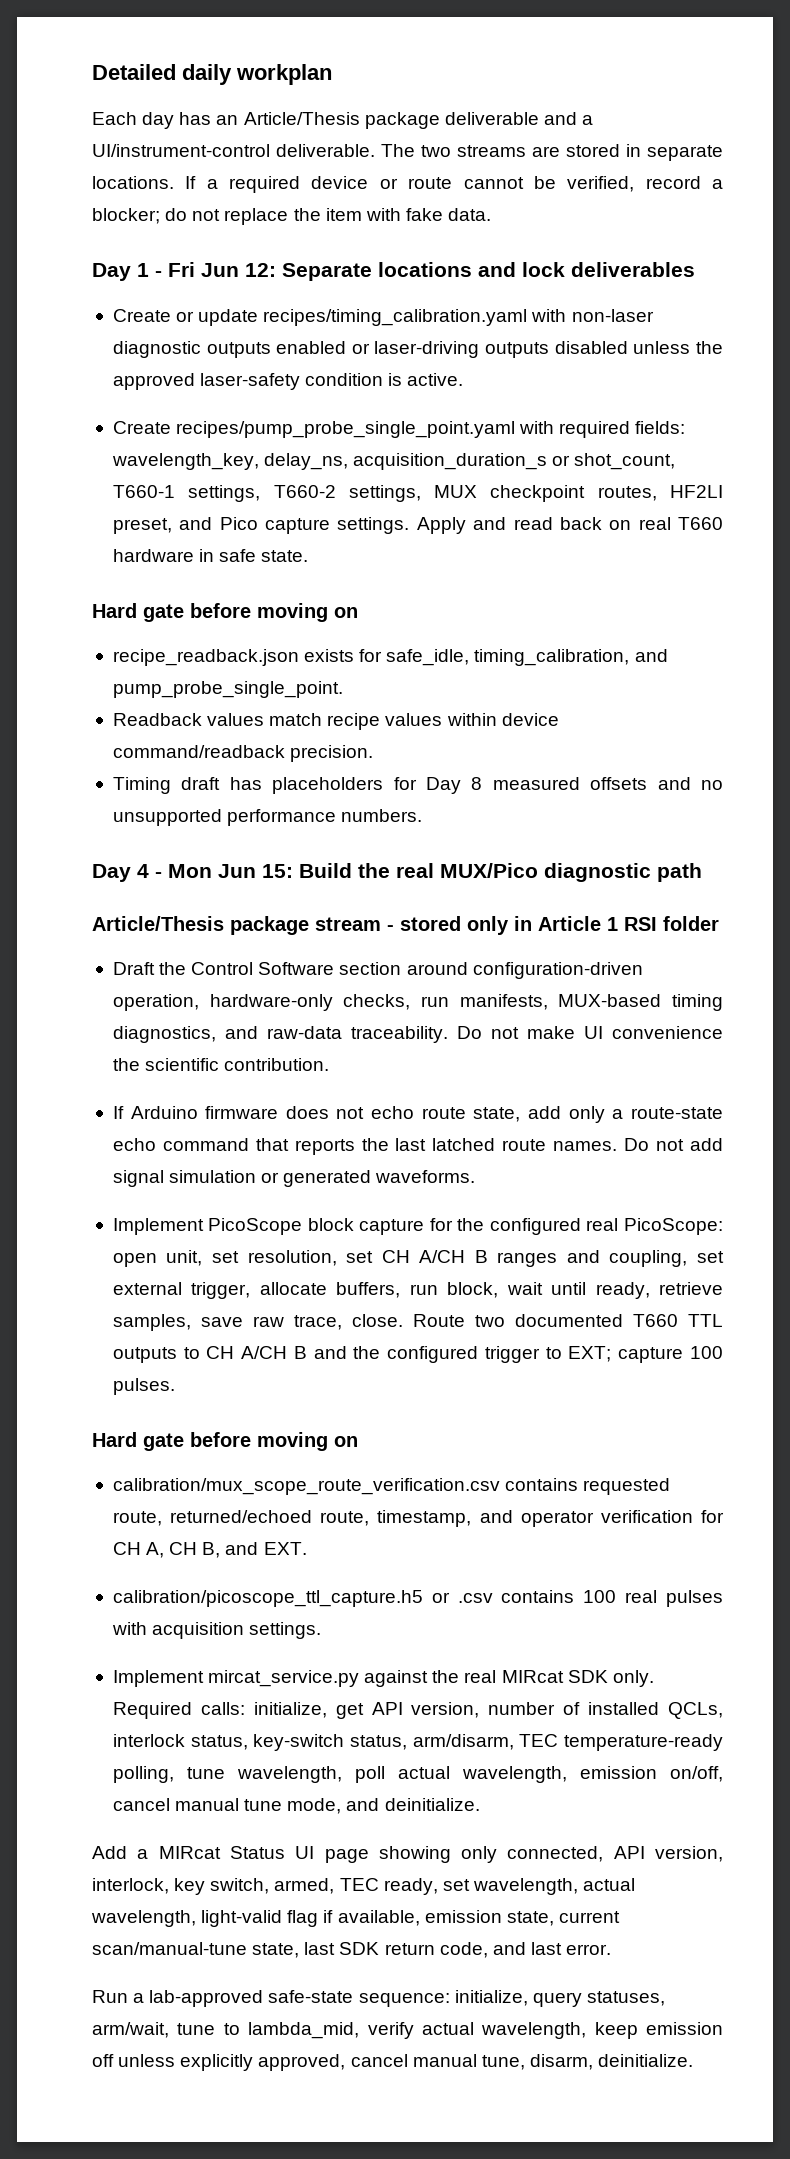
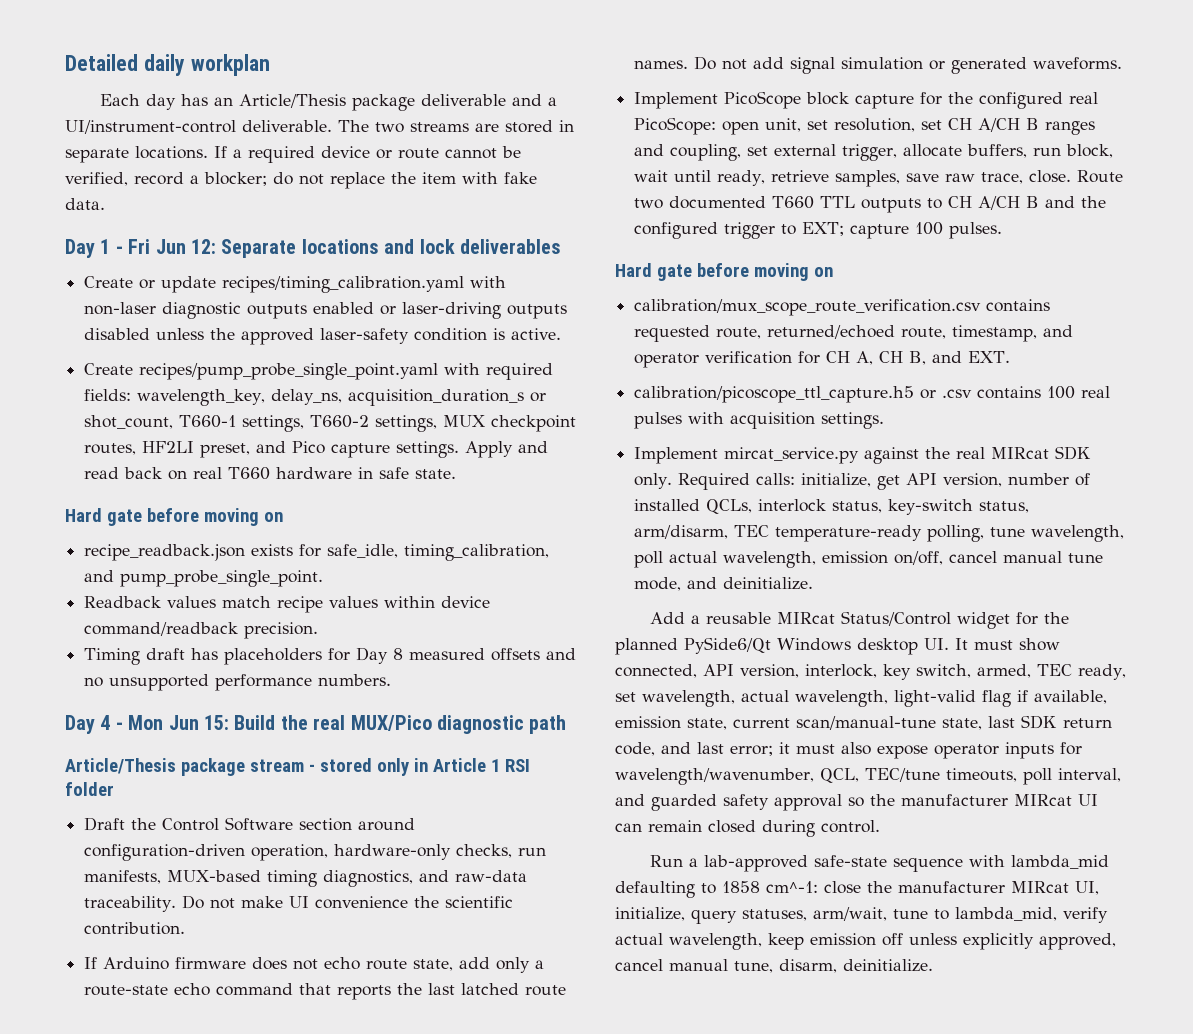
[158,1846,498,1863] MIRcat Status UI page showing only -> [706,611,1070,629] [615,637,1060,655] reusable MIRcat Status/Control widget for the planned PySide6/Qt Windows desktop UI. It must show
[566,1944,612,1955] [92,1990,450,2007] error. // Run a lab-approved safe-state sequence: -> [730,742,1082,759] [615,768,1121,785] [615,794,1098,811] [615,820,880,837] [650,855,1110,872] [615,881,1099,898] error; it must also expose operator inputs for wavelength/wavenumber, QCL, TEC/tune timeouts, poll interval, and guarded safety approval so the manufacturer MIRcat UI can remain closed during control. // Run a lab-approved safe-state sequence with lambda_mid defaulting to 1858 cm^-1: close the manufacturer MIRcat UI,

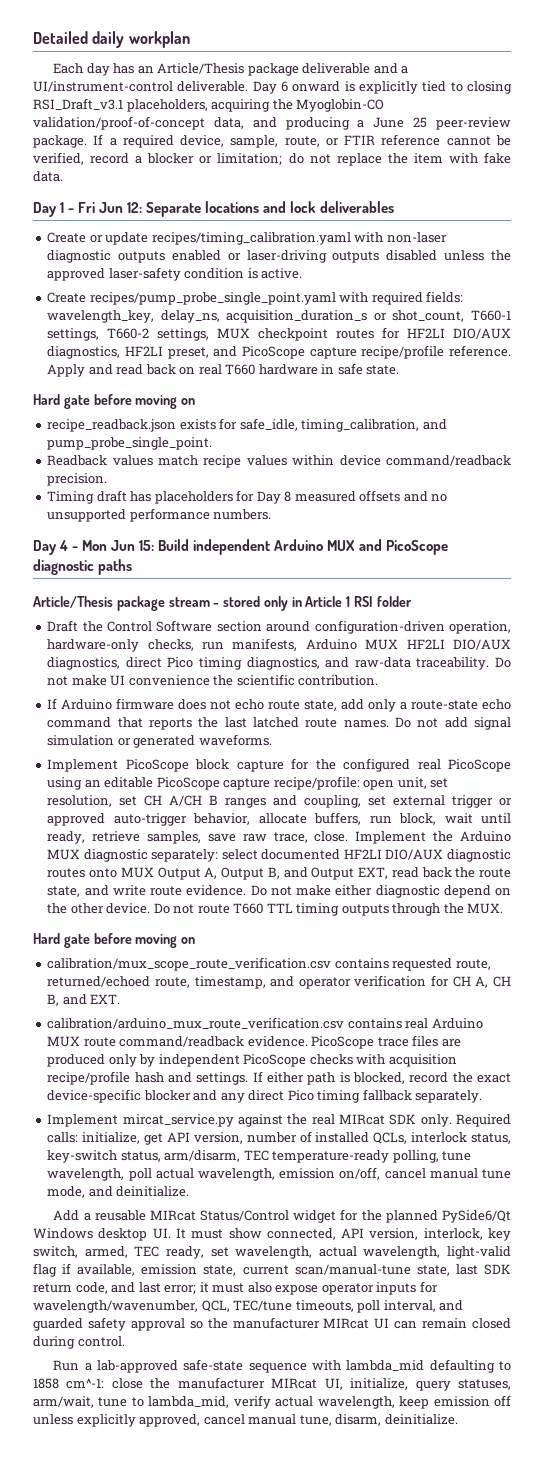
[338,120,574,133] [65,146,439,163] The two streams are stored in separate locations. If a required device or route -> [252,81,512,94] [33,98,385,112] [33,116,511,130] [33,134,441,148] Day 6 onward is explicitly tied to closing RSI_Draft_v3.1 placeholders, acquiring the Myoglobin-CO validation/proof-of-concept data, and producing a June 25 peer-review package. If a required device, sample, route, or FTIR reference
[204,172,267,186] blocker; -> [147,153,283,165] blocker or limitation;
[84,441,460,458] routes, HF2LI preset, and Pico capture settings. -> [336,327,511,339] [47,345,511,359] routes for HF2LI DIO/AUX diagnostics, HF2LI preset, and PicoScope capture recipe/profile reference.
[280,715,567,734] the real MUX/Pico diagnostic path -> [193,539,448,555] [33,559,133,575] independent Arduino MUX and PicoScope diagnostic paths
[167,870,262,882] MUX-based -> [305,639,512,650] [47,657,194,670] Arduino MUX HF2LI DIO/AUX diagnostics, direct Pico
[634,117,717,135] PicoScope: -> [447,759,511,772] [47,776,360,790] PicoScope using an editable PicoScope capture recipe/profile:
[842,144,898,161] trigger, -> [452,795,513,808] [47,813,251,826] trigger or approved auto-trigger behavior,
[1077,170,1124,183] [634,196,1107,213] [634,222,1003,239] Route two documented T660 TTL outputs to CH A/CH B and the configured trigger to EXT; capture 100 pulses. -> [355,831,511,844] [47,849,511,862] [47,867,511,880] [47,885,511,898] [47,903,504,916] Implement the Arduino MUX diagnostic separately: select documented HF2LI DIO/AUX diagnostic routes onto MUX Output A, Output B, and Output EXT, read back the route state, and write route evidence. Do not make either diagnostic depend on the other device. Do not route T660 TTL timing outputs through the MUX.
[634,386,1111,403] [634,412,885,429] calibration/picoscope_ttl_capture.h5 or .csv contains 100 real pulses with acquisition settings. -> [47,1017,483,1029] [47,1035,461,1049] [47,1054,457,1067] [47,1071,511,1085] [47,1089,483,1103] calibration/arduino_mux_route_verification.csv contains real Arduino MUX route command/readback evidence. PicoScope trace files are produced only by independent PicoScope checks with acquisition recipe/profile hash and settings. If either path is blocked, record the exact device-specific blocker and any direct Pico timing fallback separately.

